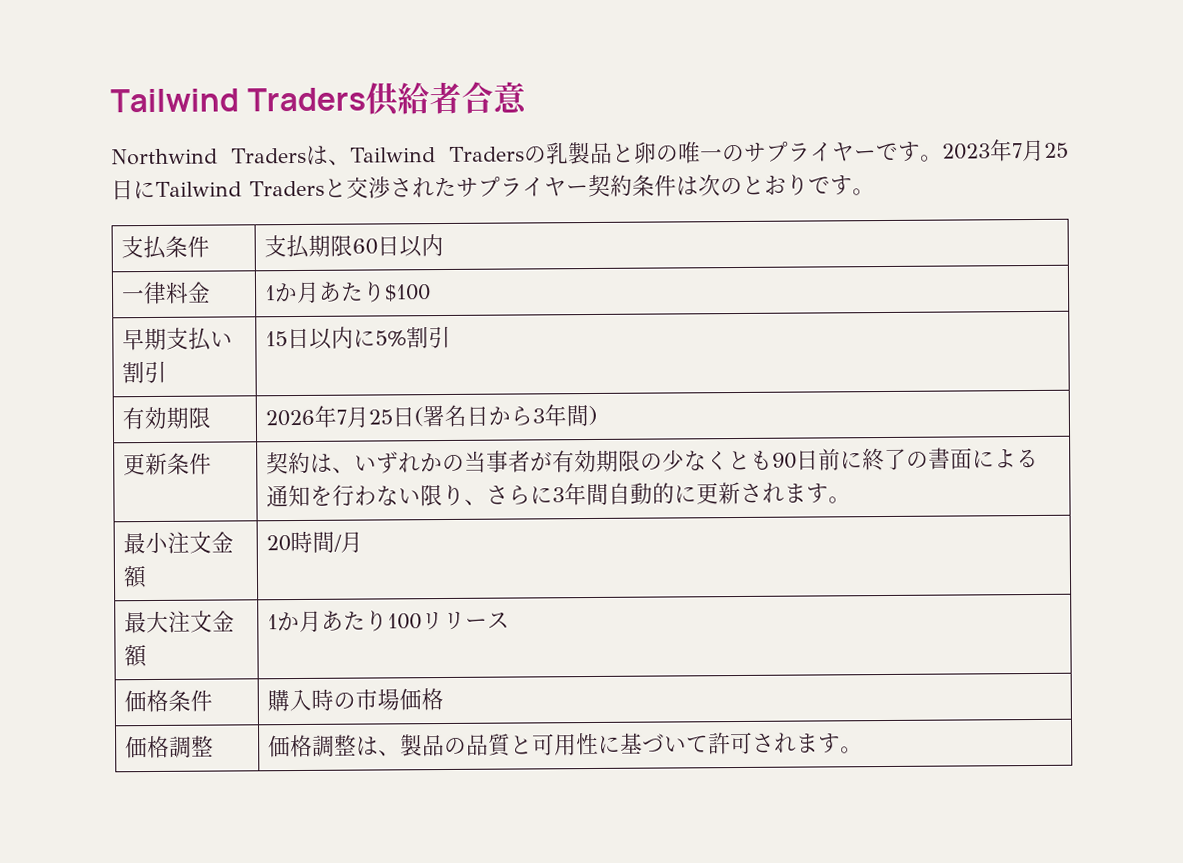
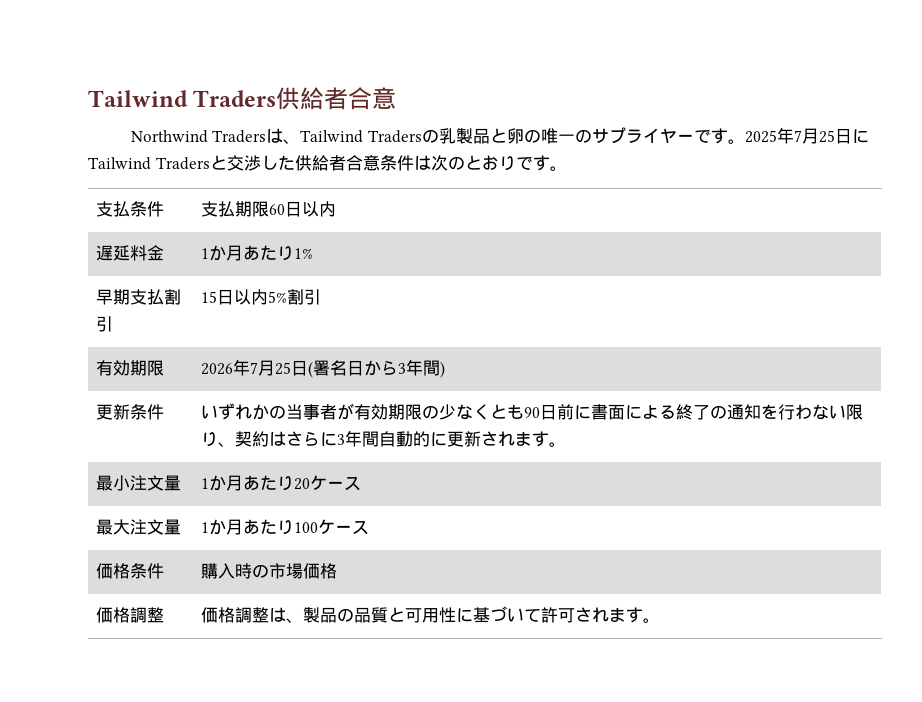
[942,143,991,160] 2023 -> [744,130,777,143] 2025
[389,174,633,198] されたサプライヤー契約 -> [260,155,380,171] した供給者合意
[122,281,168,305] 一律 -> [96,245,131,261] 遅延
[384,284,432,302] $100 -> [294,248,314,259] 1%
[210,331,234,348] い -> (165, 297) none
[353,328,377,348] に -> (269, 297) none
[266,451,356,475] 契約は、 -> (165, 412) none
[862,448,930,472] 終了の -> (592, 412) none
(1040, 458) none -> [676,404,728,420] 終了の
(488, 502) none -> [235,431,287,447] 契約は
[211,531,235,553] [123,565,148,589] [266,530,364,554] 金額 | 20時間/月 -> [164,475,182,491] [201,475,362,491] 量 | 1か月あたり20ケース
[212,610,236,632] [124,644,148,668] 金額 -> [164,519,182,535] 量
[421,611,467,631] リリ -> [318,519,336,534] ケ

